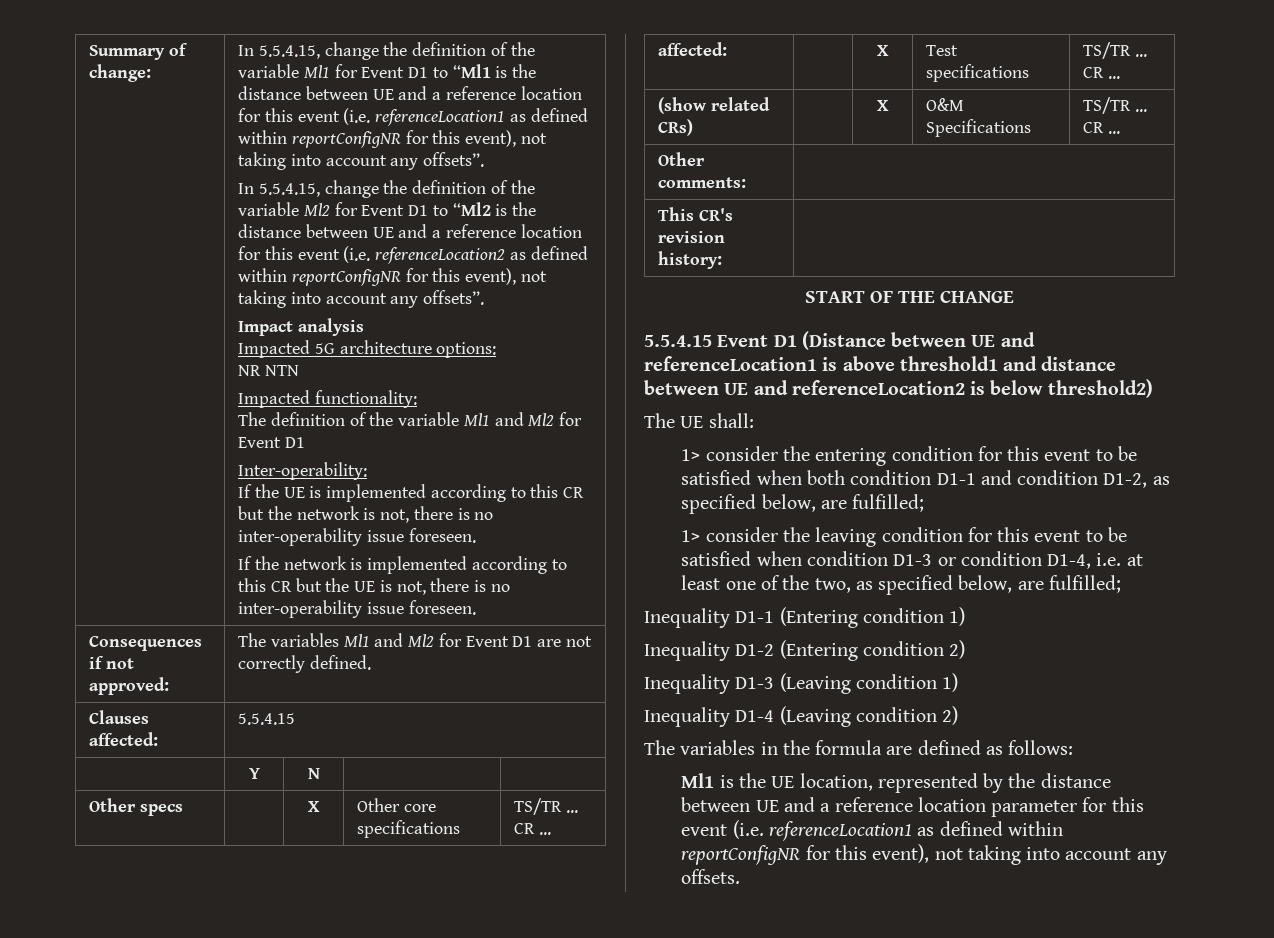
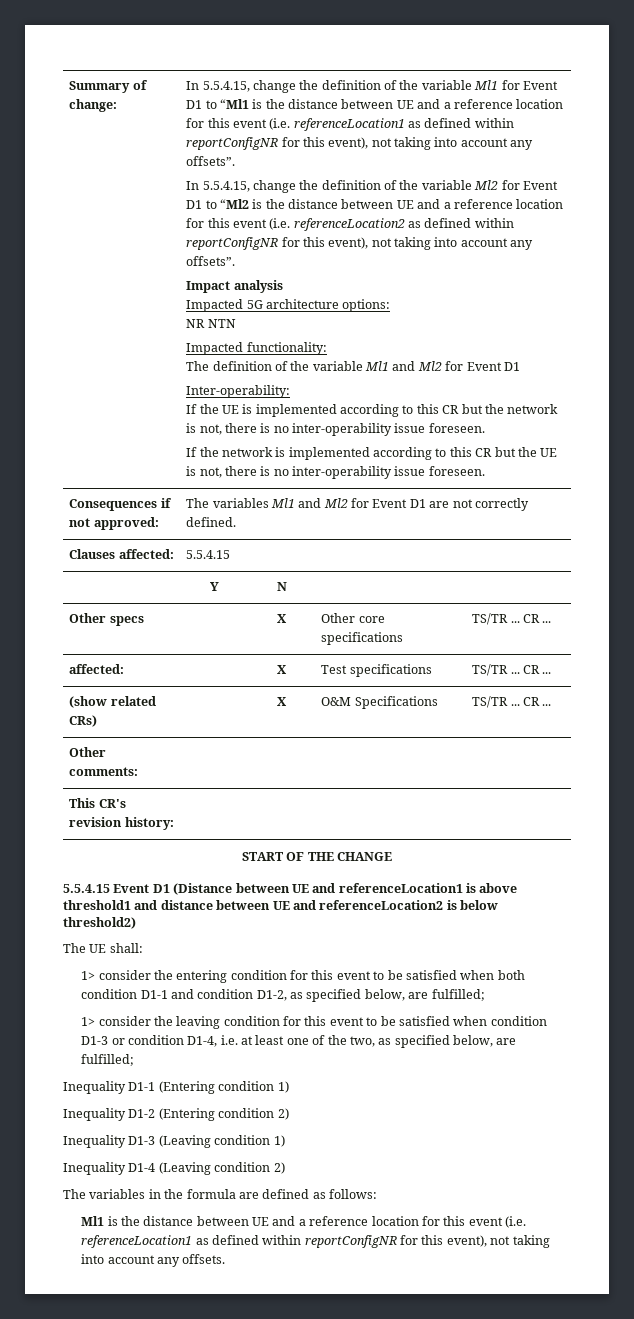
[771,773,1111,793] [681,797,1078,817] UE location, represented by the distance between UE and a reference location parameter -> [143,1216,419,1226] distance between UE and a reference location

